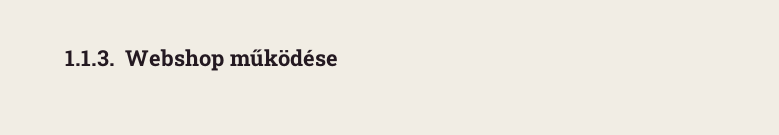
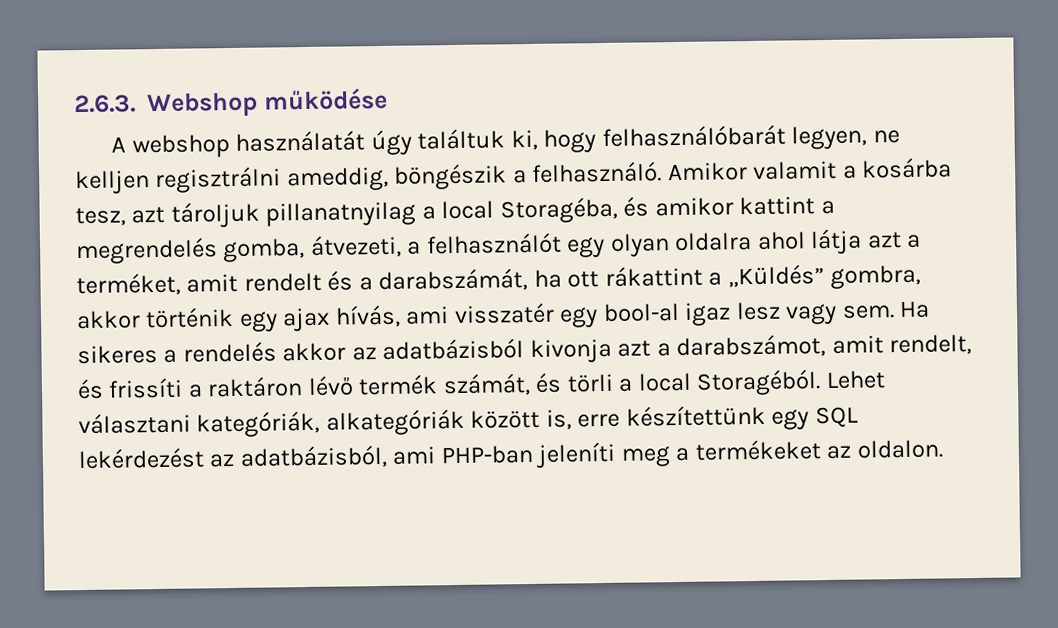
[65,50,115,67] 1.1.3. -> [74,94,136,114] 2.6.3.
(338, 58) none -> [111,124,900,159] [75,157,953,195] [75,196,835,228] [75,228,922,265] [76,264,922,297] [76,300,931,332] [77,334,973,365] [77,369,886,400] [78,404,858,438] [78,439,943,470] // A webshop használatát úgy találtuk ki, hogy felhasználóbarát legyen, ne kelljen regisztrálni ameddig, böngészik a felhasználó. Amikor valamit a kosárba tesz, azt tároljuk pillanatnyilag a local Storagéba, és amikor kattint a megrendelés gomba, átvezeti, a felhasználót egy olyan oldalra ahol látja azt a terméket, amit rendelt és a darabszámát, ha ott rákattint a „Küldés” gombra, akkor történik egy ajax hívás, ami visszatér egy bool-al igaz lesz vagy sem. Ha sikeres a rendelés akkor az adatbázisból kivonja azt a darabszámot, amit rendelt, és frissíti a raktáron lévő termék számát, és törli a local Storagéból. Lehet választani kategóriák, alkategóriák között is, erre készítettünk egy SQL lekérdezést az adatbázisból, ami PHP-ban jeleníti meg a termékeket az oldalon.

